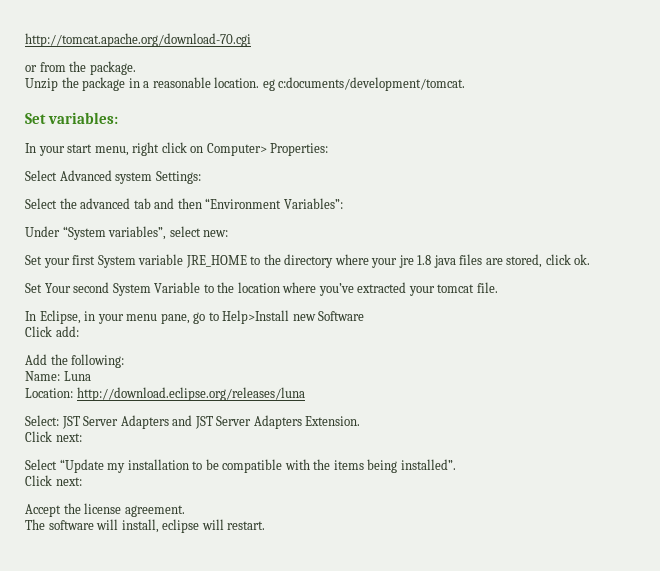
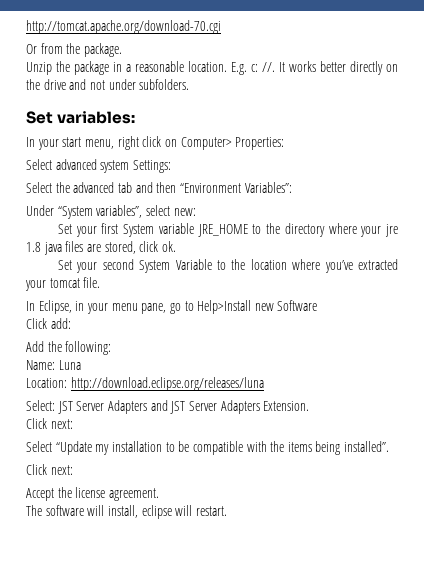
[25,65,37,72] or -> [26,44,37,54] Or
[262,77,466,91] eg c:documents/development/tomcat. -> [231,61,398,75] [26,79,190,90] E.g. c: //. It works better directly on the drive and not under subfolders.
[59,170,112,181] Advanced -> [55,159,97,170] advanced
[44,283,71,293] Your -> [76,262,98,273] your

